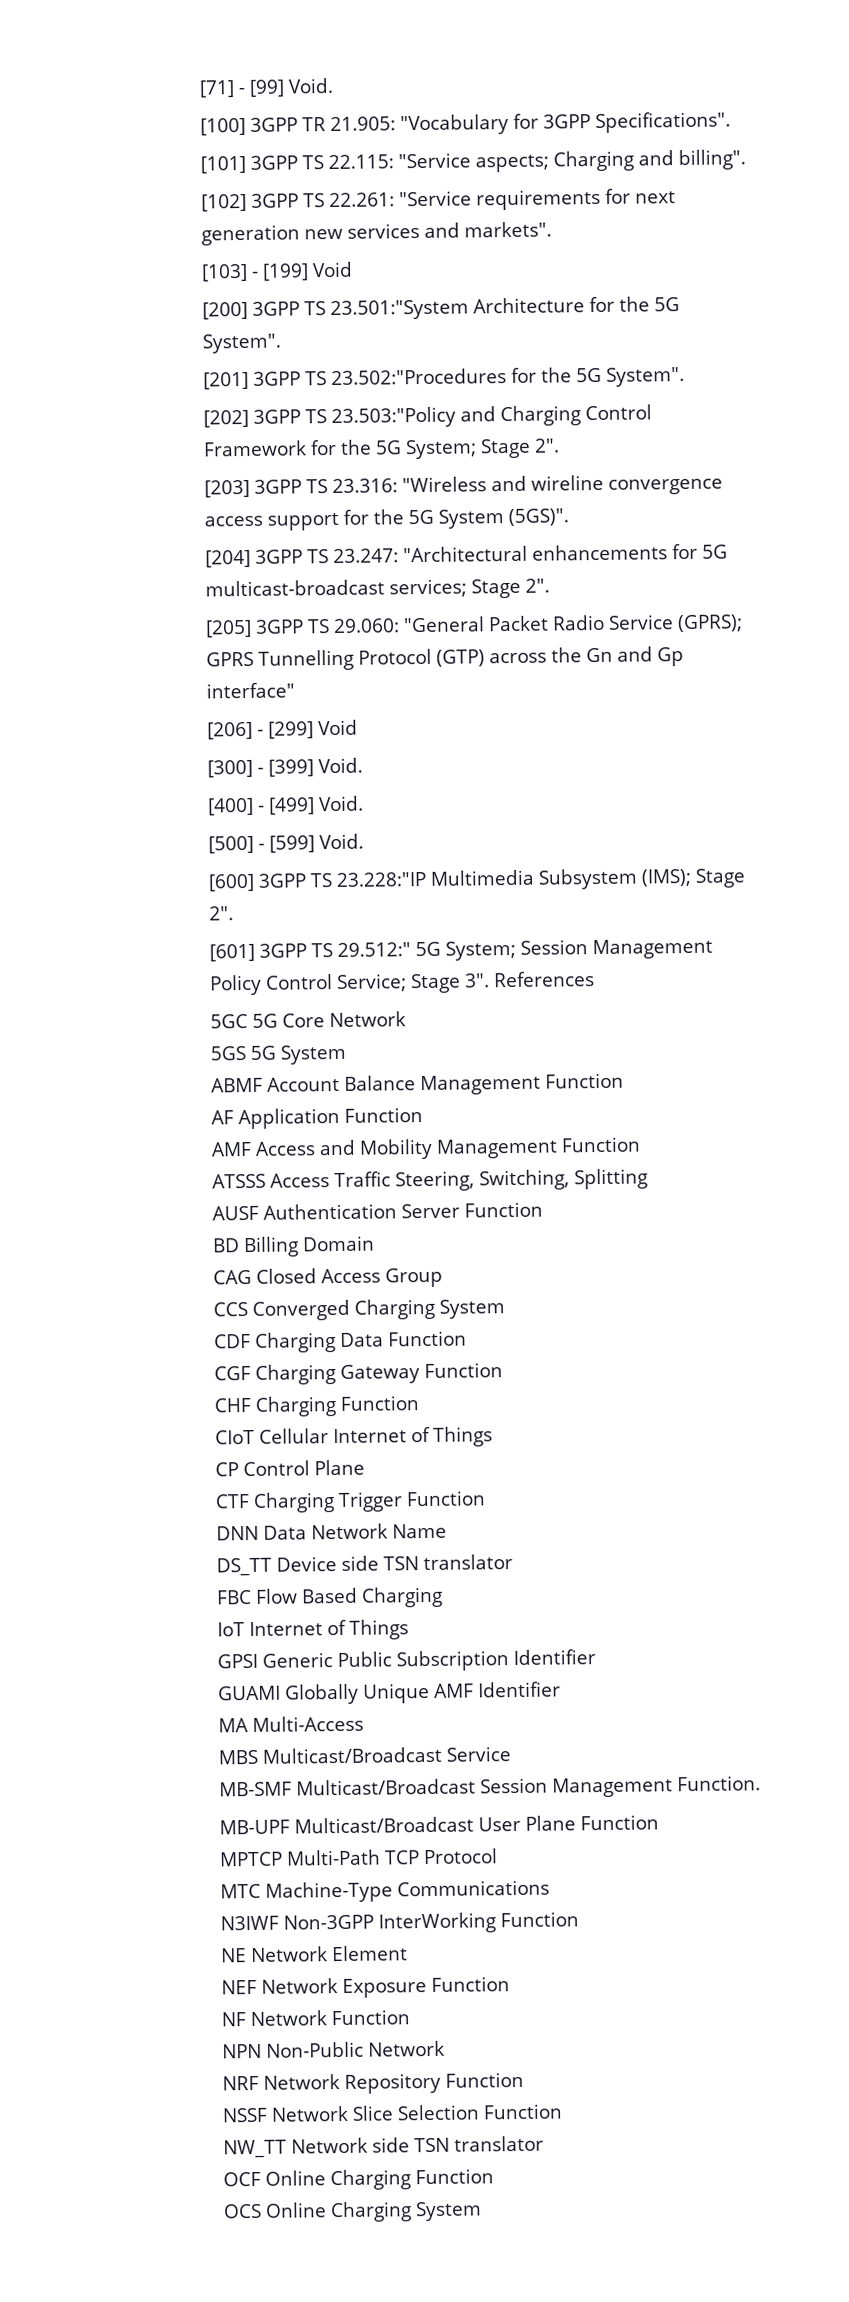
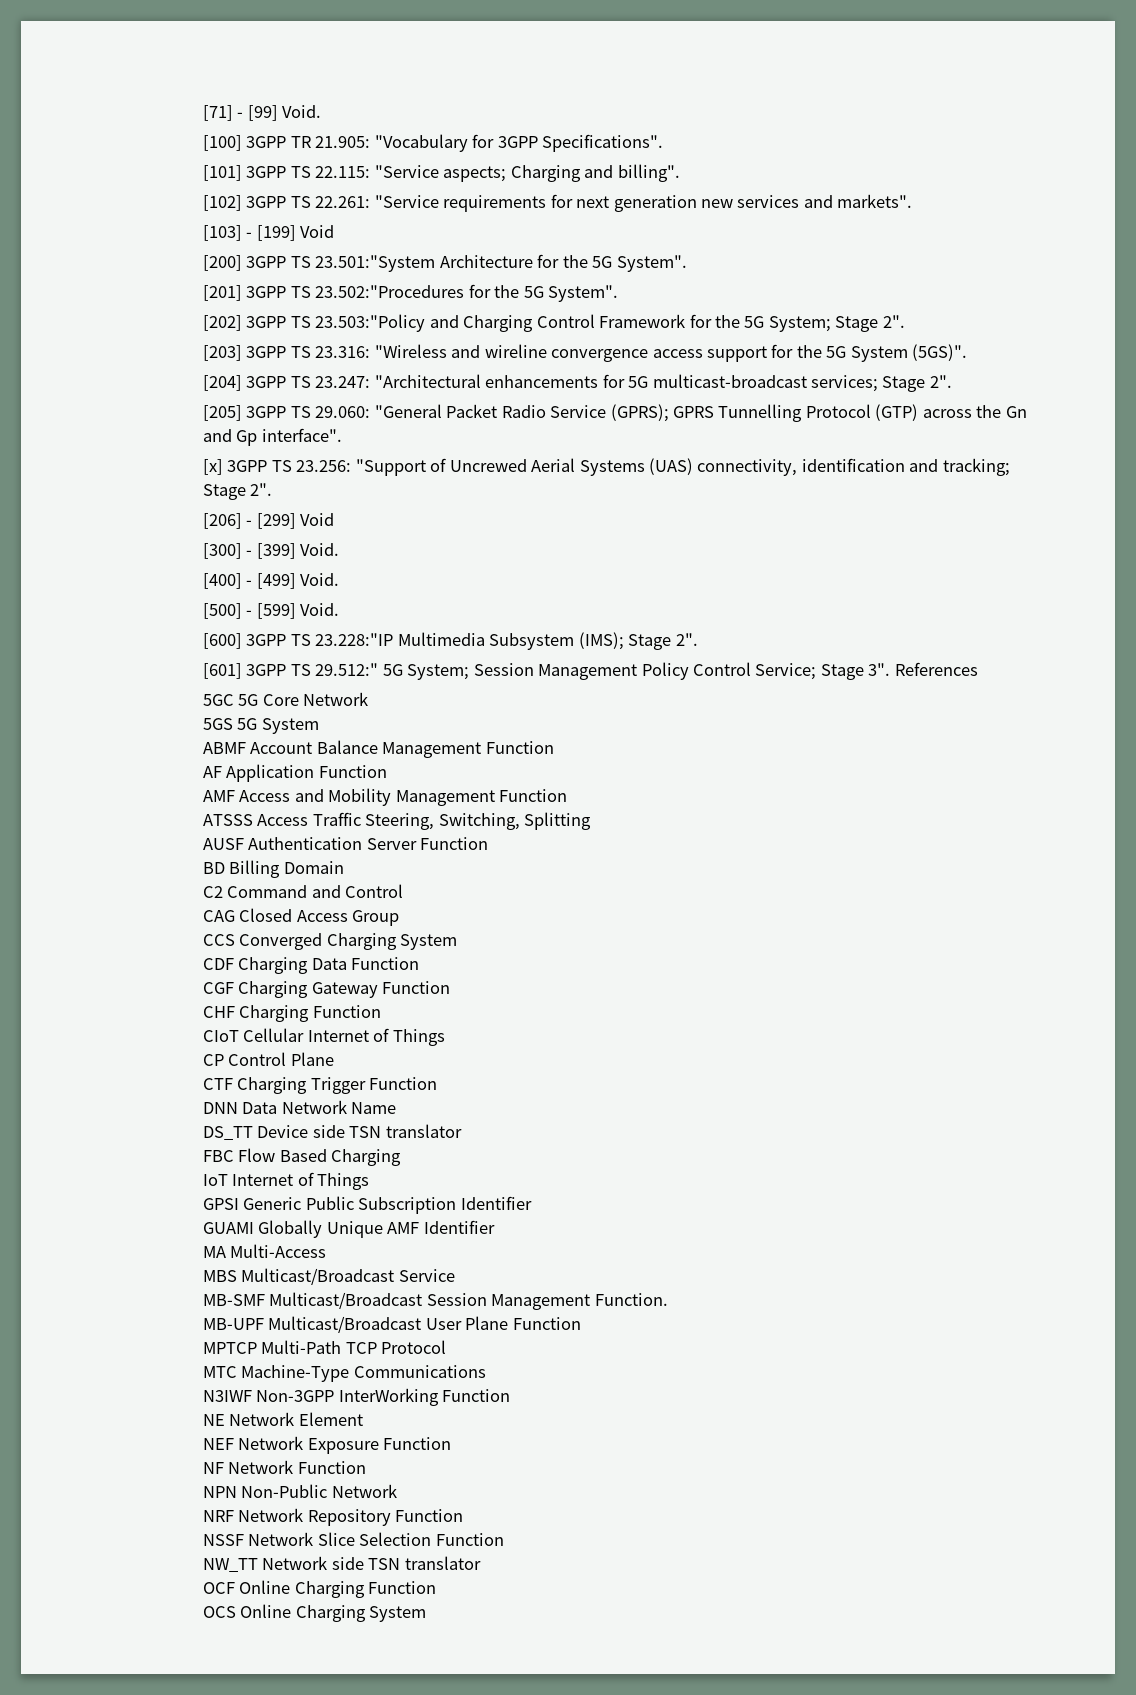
[206,682,296,699] interface" -> [261,428,342,442] [202,458,1010,476] [202,483,273,500] interface". // [x] 3GPP TS 23.256: "Support of Uncrewed Aerial Systems (UAS) connectivity, identification and tracking; Stage 2".
(376, 1243) none -> [202,884,404,898] // C2 Command and Control

